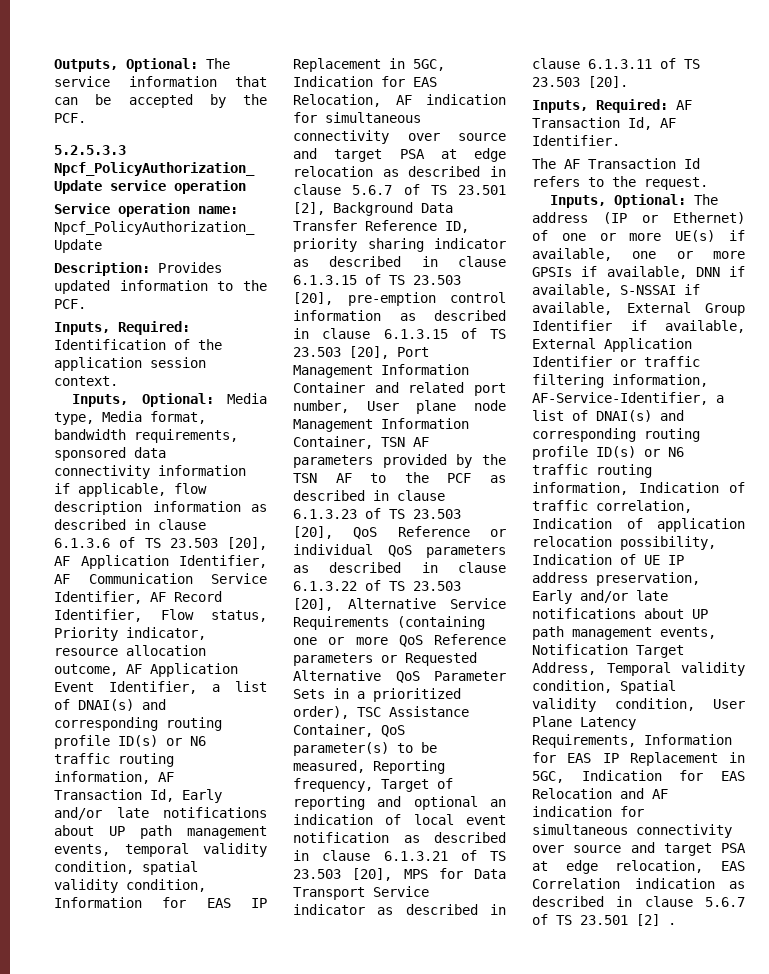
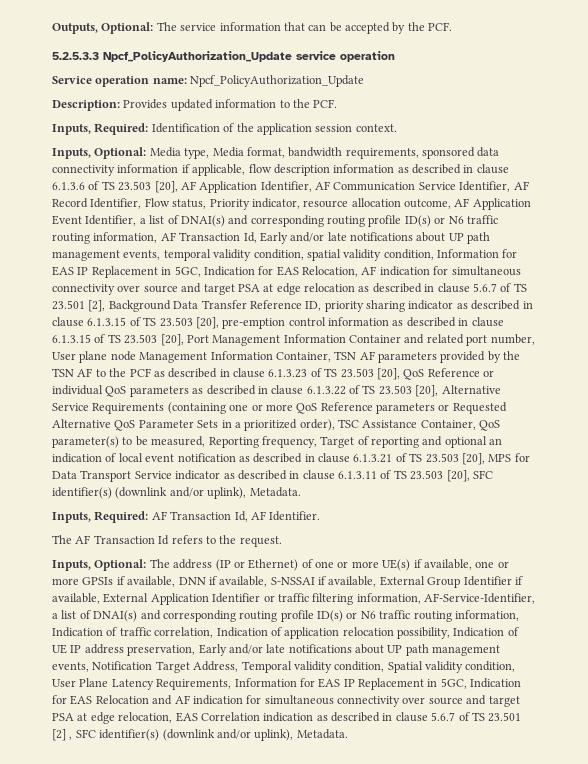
[588,76,628,88] [20]. -> [446,470,493,482] [52,487,301,499] [20], SFC identifier(s) (downlink and/or uplink), Metadata.
[668,923,676,925] . -> [69,729,348,741] , SFC identifier(s) (downlink and/or uplink), Metadata.

